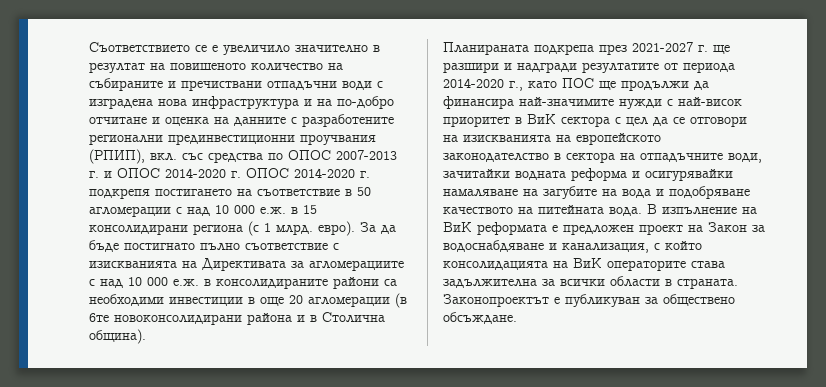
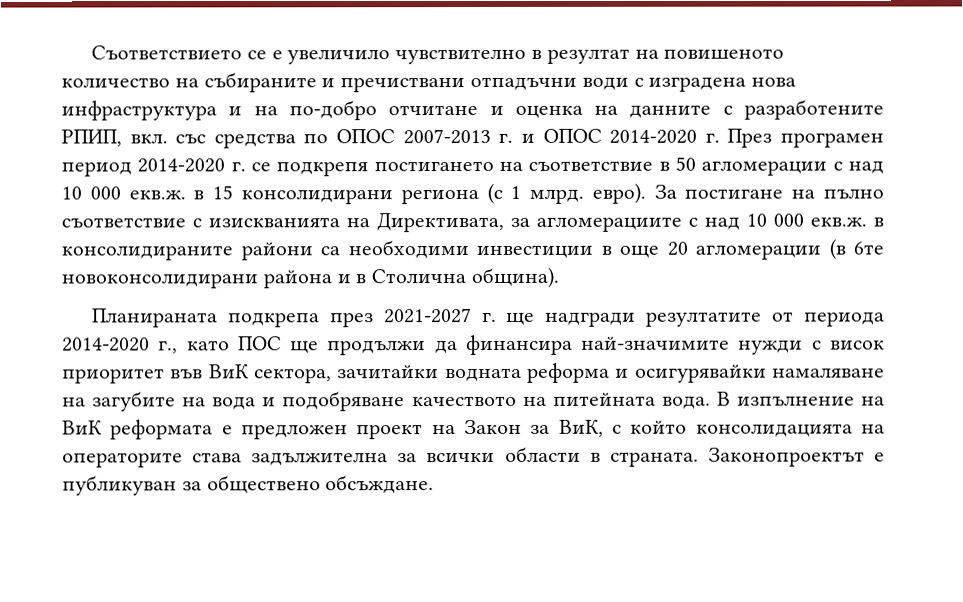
[295,45,368,53] значително -> [395,48,527,65] чувствително
[89,134,376,145] [89,149,145,164] регионални прединвестиционни проучвания (РПИП), -> [61,129,122,147] РПИП,
[246,168,370,178] ОПОС 2014-2020 г. -> [727,128,885,148] [61,158,271,177] През програмен период 2014-2020 г. се
[260,207,286,214] е.ж. -> [128,190,186,200] екв.ж.
[381,225,396,234] [89,240,195,252] да бъде постигнато -> [684,188,816,199] постигане на
[202,258,286,271] Директивата -> [376,211,504,233] Директивата,
[173,279,199,286] е.ж. -> [810,217,867,227] екв.ж.
[443,62,512,73] разшири и -> (536, 318) none
[678,97,742,106] [443,114,747,127] [443,133,661,145] [443,152,762,163] най-висок приоритет в ВиК сектора с цел да се отговори на изискванията на европейското законодателство в сектора на отпадъчните води, -> [829,340,885,350] [62,364,332,384] висок приоритет във ВиК сектора,
[443,240,649,253] водоснабдяване и канализация, -> [558,419,604,437] ВиК,
[573,258,602,268] ВиК -> (885, 429) none

